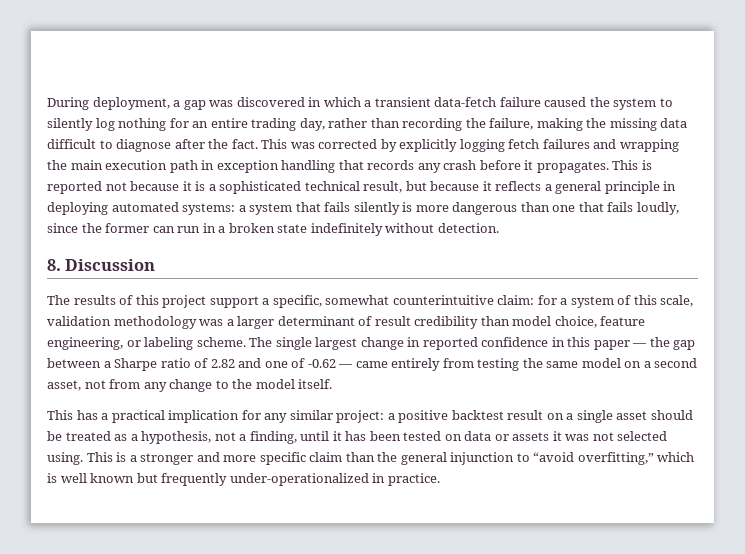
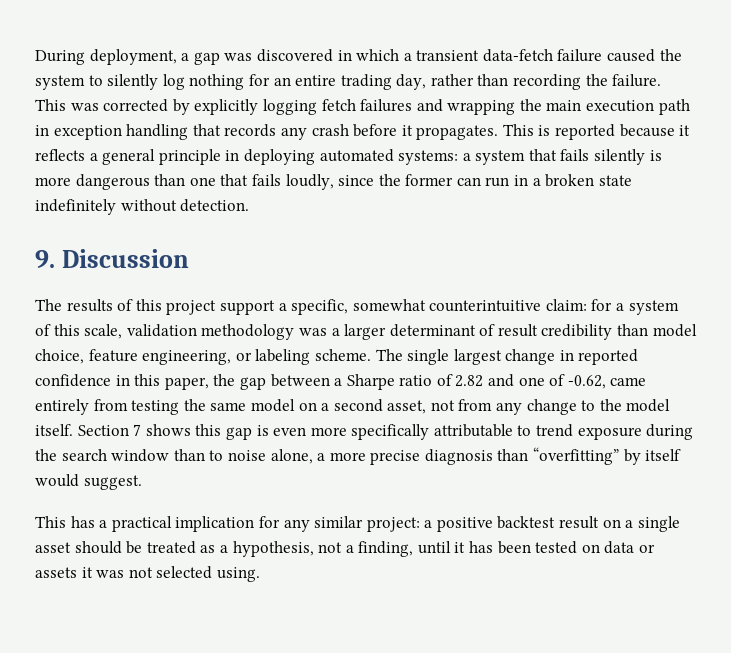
[489,118,688,131] [47,139,258,152] failure, making the missing data difficult to diagnose after the fact. -> [612,74,662,87] failure.
[105,181,427,194] not because it is a sophisticated technical result, but -> (616, 132) none
[47,259,61,271] 8. -> [35,250,55,268] 9.
[593,340,648,350] paper — -> [164,377,209,390] paper,
[307,359,354,368] -0.62 — -> [567,375,606,389] -0.62,
(333, 384) none -> [77,424,694,440] [35,447,682,465] [35,474,142,490] Section 7 shows this gap is even more specifically attributable to trend exposure during the search window than to noise alone, a more precise diagnosis than “overfitting” by itself would suggest.
[86,452,695,465] [47,473,440,486] This is a stronger and more specific claim than the general injunction to “avoid overfitting,” which is well known but frequently under-operationalized in practice. -> (260, 574) none

